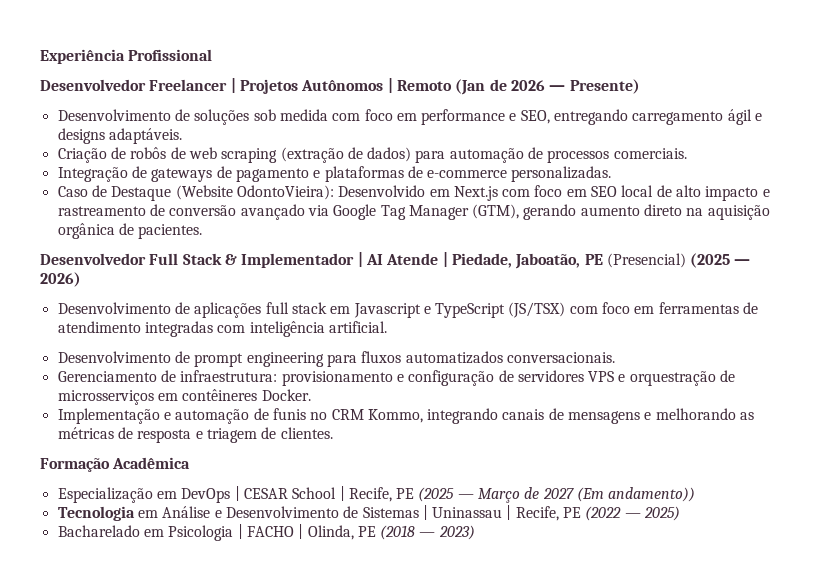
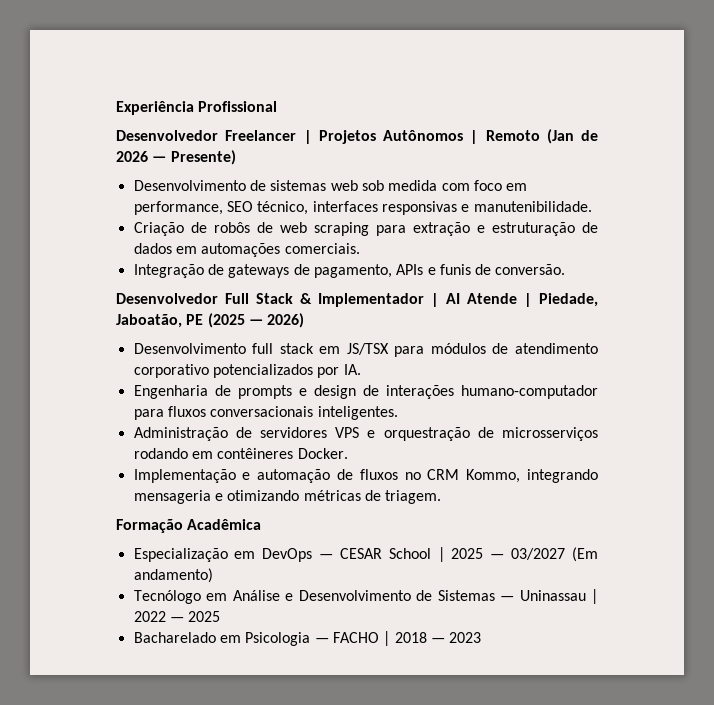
[194,109,250,125] soluções -> [270,180,358,191] sistemas web
[421,109,763,125] [57,128,182,144] performance e SEO, entregando carregamento ágil e designs adaptáveis. -> [133,201,592,215] performance, SEO técnico, interfaces responsivas e manutenibilidade.
[280,147,610,163] (extração de dados) para automação de processos -> [375,222,598,236] [133,243,281,257] para extração e estruturação de dados em automações
[235,166,612,182] [57,185,770,201] [57,204,770,220] [57,223,203,239] pagamento e plataformas de e-commerce personalizadas. // Caso de Destaque (Website OdontoVieira): Desenvolvido em Next.js com foco em SEO local de alto impacto e rastreamento de conversão avançado via Google Tag Manager (GTM), gerando aumento direto na aquisição orgânica de pacientes. -> [313,264,566,278] pagamento, APIs e funis de conversão.
[606,253,686,268] (Presencial) -> (204, 319) none
[174,302,262,318] de aplicações -> (246, 348) none
[353,302,759,318] [57,321,387,337] [57,351,615,367] [57,370,495,386] Javascript e TypeScript (JS/TSX) com foco em ferramentas de atendimento integradas com inteligência artificial. // Desenvolvimento de prompt engineering para fluxos automatizados conversacionais. // Gerenciamento de infraestrutura: provisionamento e configuração -> [346,343,598,357] [133,364,361,378] [133,385,598,399] [133,406,398,420] [133,427,228,441] JS/TSX para módulos de atendimento corporativo potencializados por IA. // Engenharia de prompts e design de interações humano-computador para fluxos conversacionais inteligentes. // Administração
(154, 397) none -> [133,448,188,459] rodando
[272,408,306,420] funis -> [359,469,398,480] fluxos
[502,408,755,424] [57,427,333,443] canais de mensagens e melhorando as métricas de resposta e triagem de clientes. -> [133,490,442,504] mensageria e otimizando métricas de triagem.
[234,486,240,501] | -> [319,554,334,559] —
[348,487,696,503] [57,506,135,521] Recife, PE (2025 — Março de 2027 (Em andamento)) // Tecnologia -> [451,547,598,562] [133,568,213,583] [133,590,201,604] 2025 — 03/2027 (Em andamento) // Tecnólogo
[422,505,428,520] | -> [500,596,515,601] —
[515,506,681,521] Recife, PE (2022 — 2025) -> [133,611,221,622] 2022 — 2025
[237,524,243,539] | -> [314,638,329,643] —
[307,525,475,540] Olinda, PE (2018 — 2023) -> [394,632,482,643] 2018 — 2023

